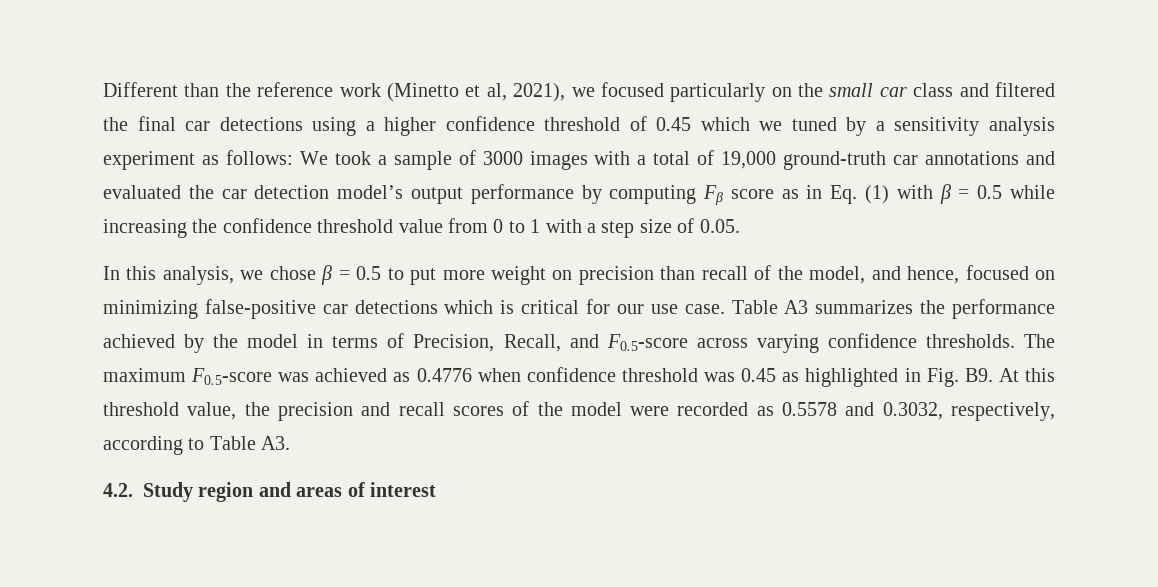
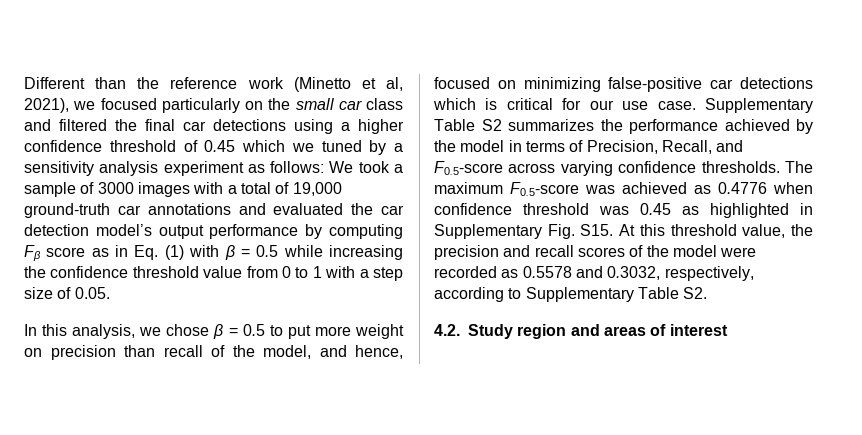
[731,300,809,314] Table A3 -> [705,98,813,113] [434,119,502,131] Supplementary Table S2
[926,368,993,387] Fig. B9. -> [434,224,614,239] Supplementary Fig. S15.
[209,436,291,450] Table A3. -> [525,287,708,302] Supplementary Table S2.

